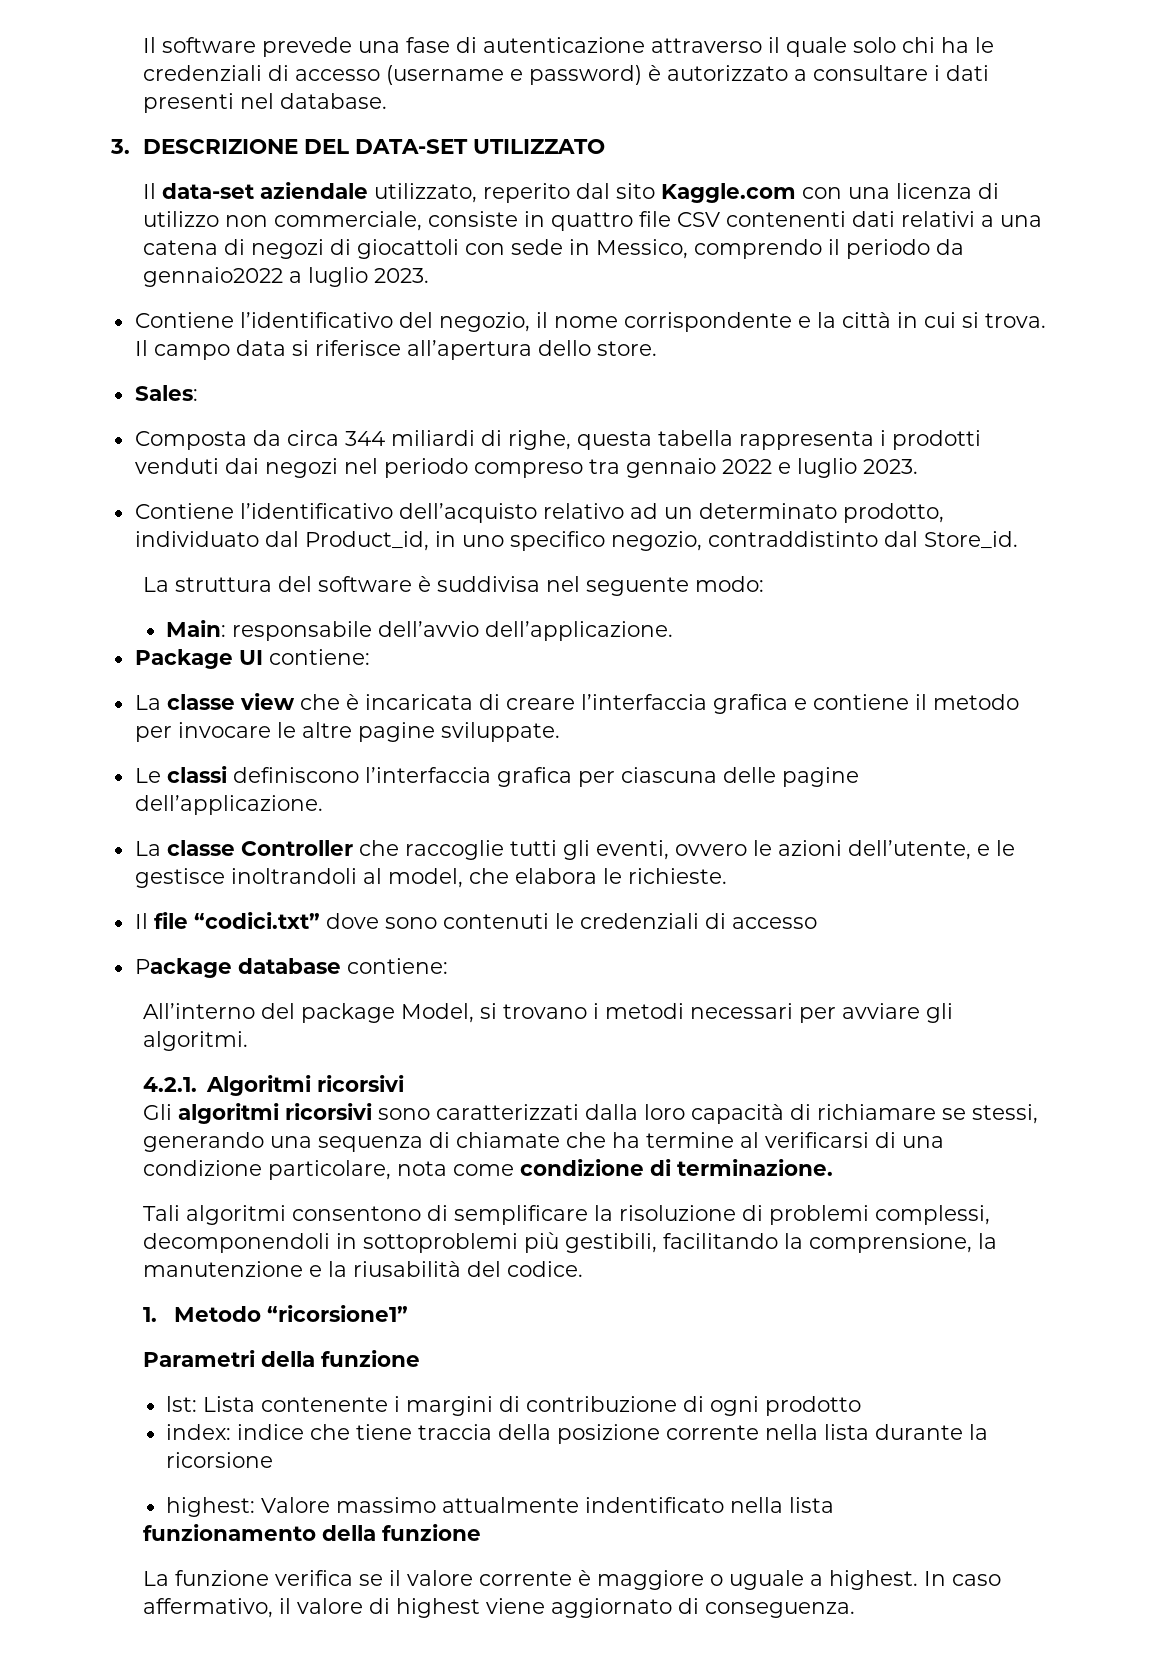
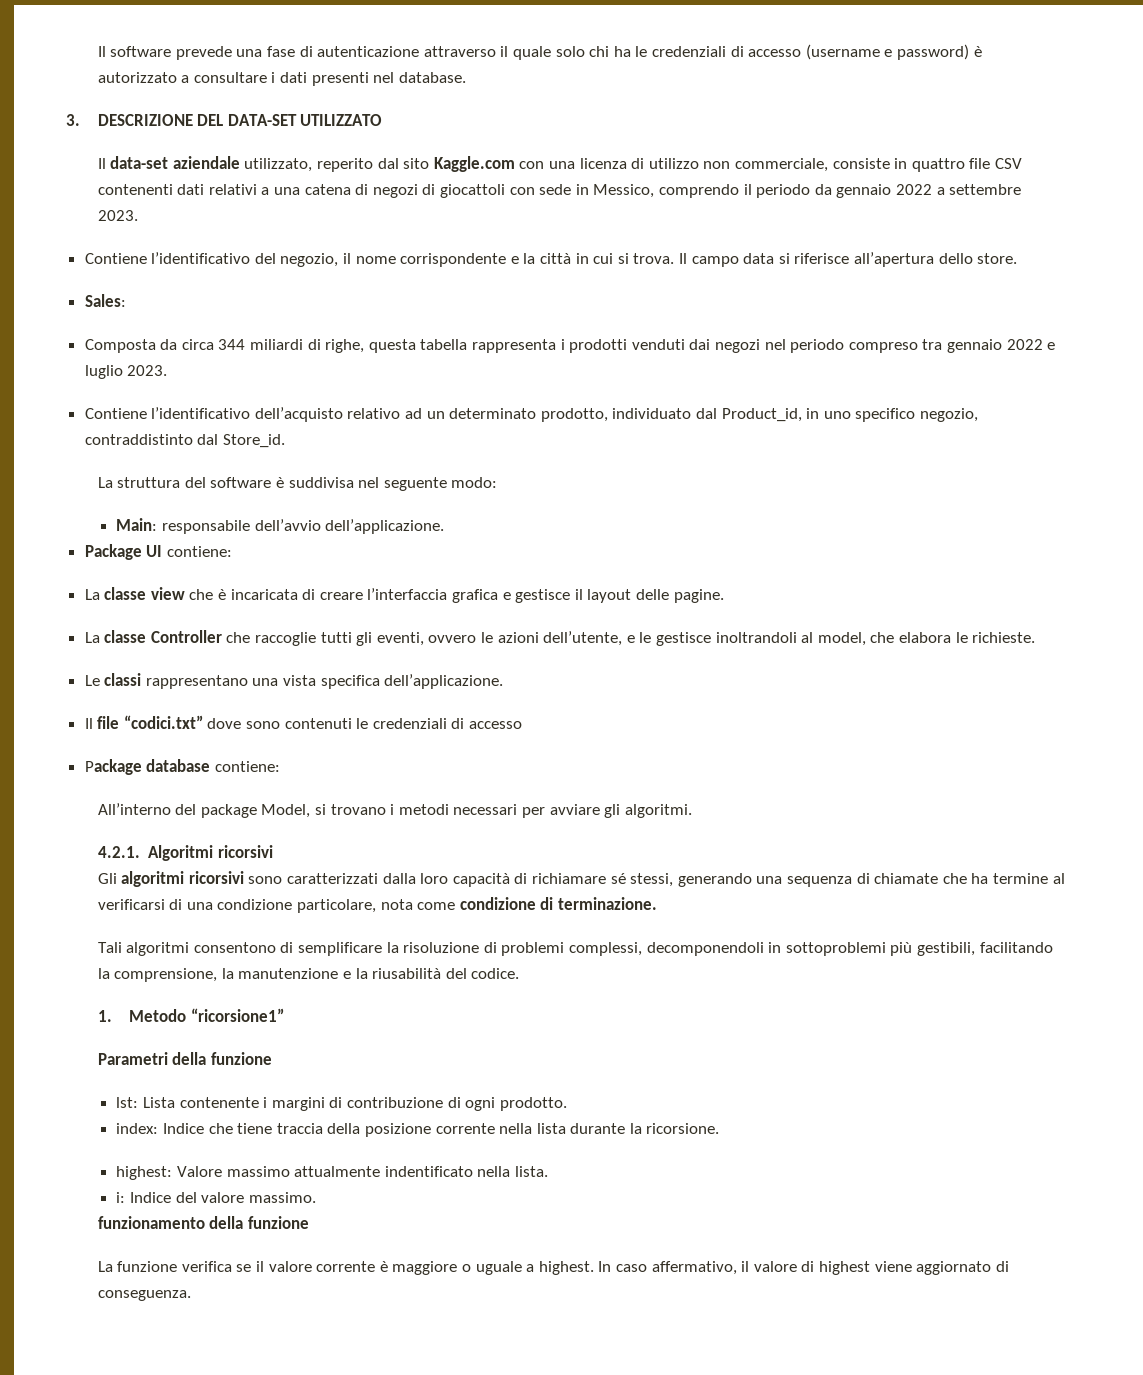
[142,267,368,287] gennaio2022 a luglio -> [836,184,1022,198] gennaio 2022 a settembre
[812,694,1019,710] [134,722,560,742] [134,766,859,787] [134,795,323,815] contiene il metodo per invocare le altre pagine sviluppate. // Le classi definiscono l’interfaccia grafica per ciascuna delle pagine dell’applicazione. -> [515,589,724,603] gestisce il layout delle pagine.
(727, 876) none -> [84,673,504,689] // Le classi rappresentano una vista specifica dell’applicazione.
[941,1108,966,1120] se -> [610,873,626,884] sé
[765,1396,862,1416] prodotto -> [499,1097,567,1111] prodotto.
[237,1424,305,1440] indice -> [162,1123,204,1134] Indice
[166,1452,274,1468] ricorsione -> [646,1123,720,1134] ricorsione.
[789,1497,835,1513] lista -> [514,1166,548,1177] [116,1192,316,1203] lista. // i: Indice del valore massimo.

